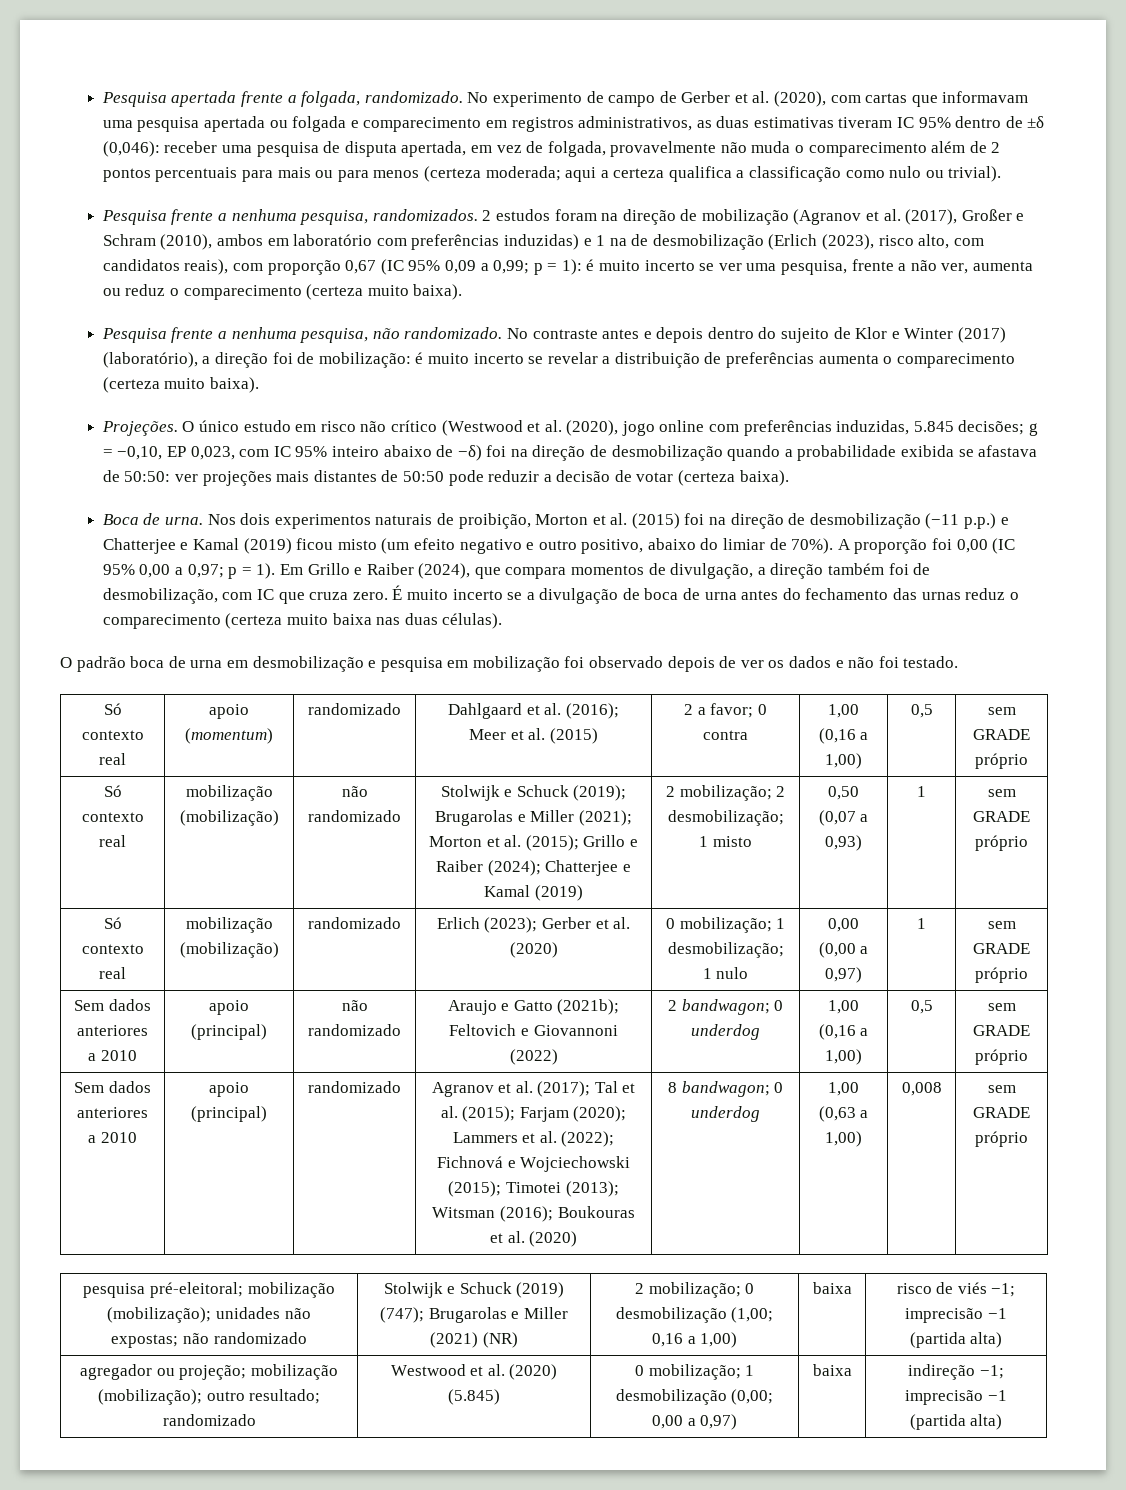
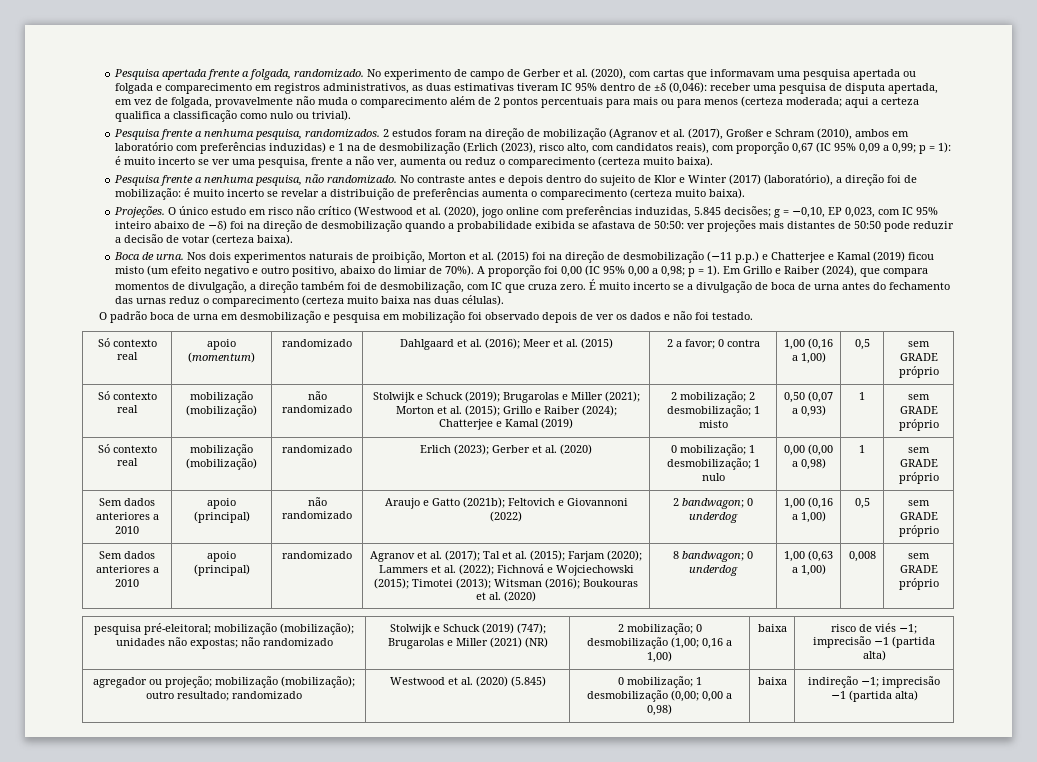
[187,564,224,578] 0,97; -> [660,266,685,277] 0,98;
[825,967,862,983] 0,97) -> [800,458,826,470] 0,98)
[700,1414,738,1430] 0,97) -> [647,704,672,716] 0,98)

